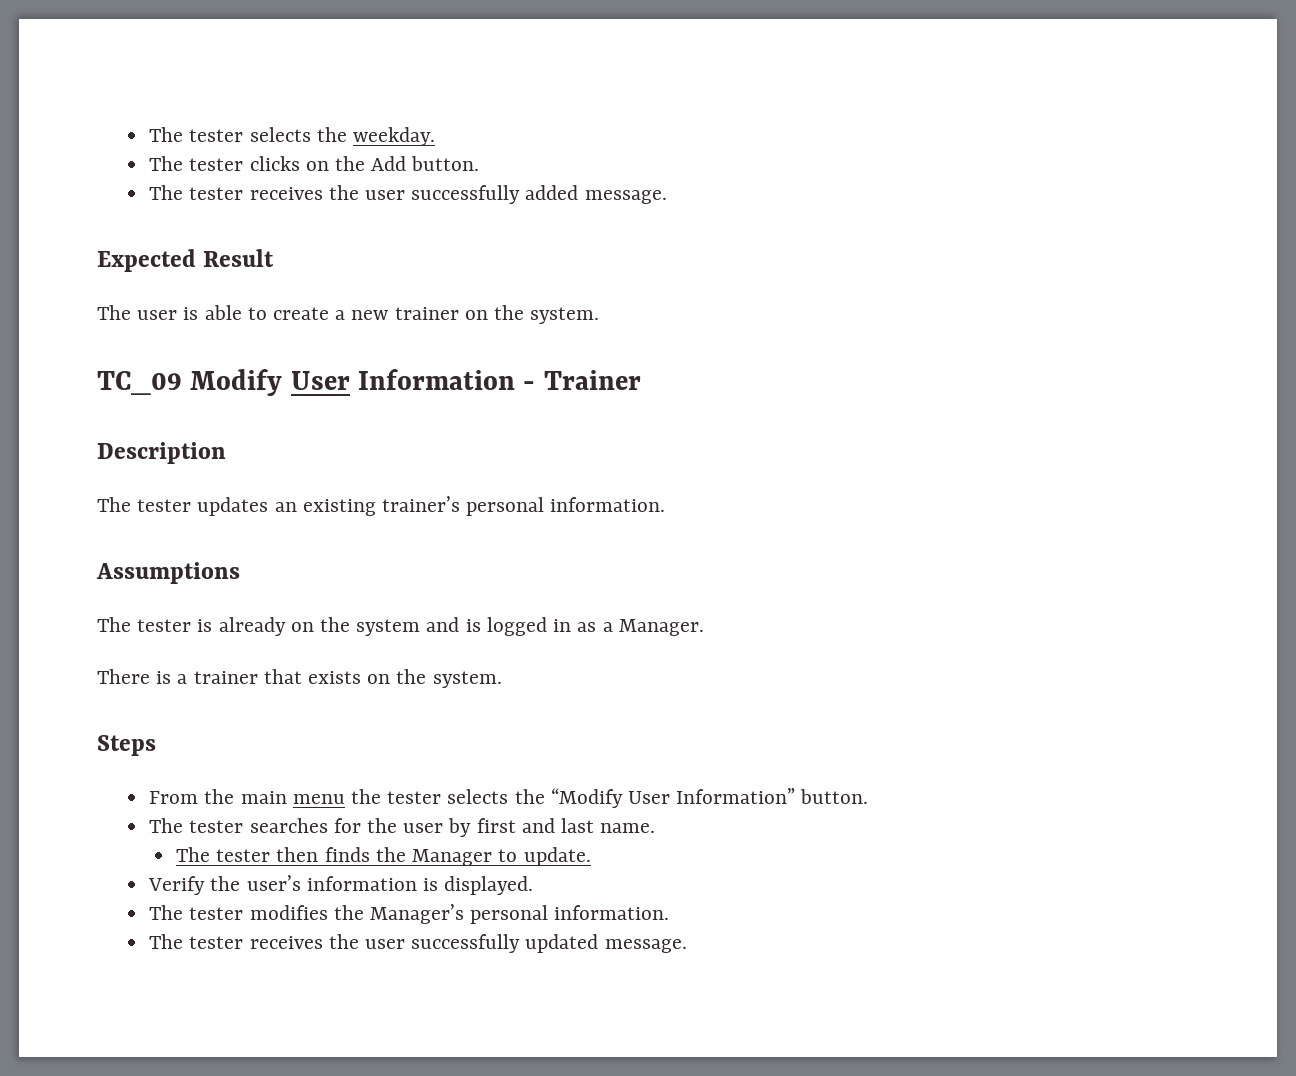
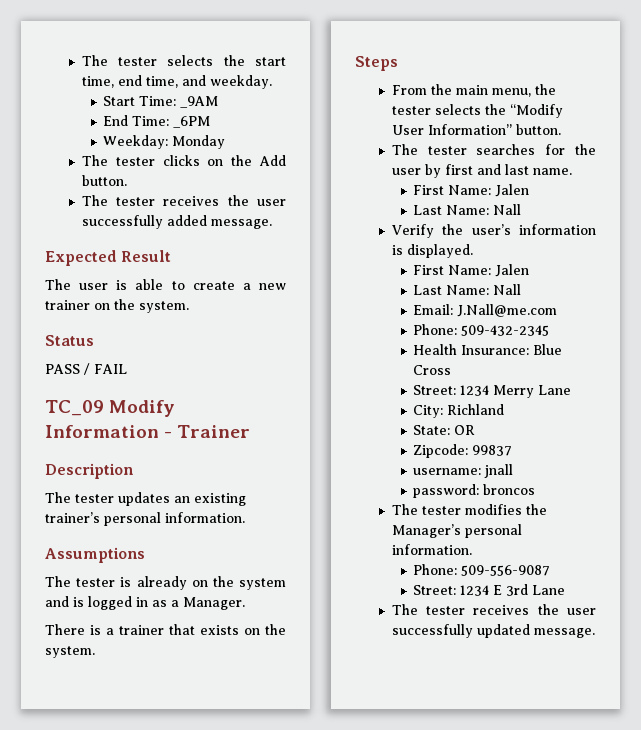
[353,127,436,146] weekday. -> [255,57,286,66] [81,75,272,89] [103,96,219,108] [103,115,211,128] [103,135,226,149] start time, end time, and weekday. // Start Time: _9AM // End Time: _6PM // Weekday: Monday
(600, 315) none -> [45,335,94,346] [45,363,127,375] // Status // PASS / FAIL
[290,371,350,390] User -> (176, 408) none
[292,794,345,804] menu -> [491,88,531,97] menu,
[176,847,591,866] The tester then finds the Manager to update. -> [413,184,530,197] [413,204,522,215] First Name: Jalen // Last Name: Nall
(534, 885) none -> [413,264,530,277] [413,284,522,295] [413,304,558,317] [413,324,550,336] [413,344,563,355] [413,365,452,375] [413,385,572,398] [413,404,505,418] [413,425,476,435] [413,444,513,458] [413,464,514,478] [413,484,536,498] // First Name: Jalen // Last Name: Nall // Email: J.Nall@me.com // Phone: 509-432-2345 // Health Insurance: Blue Cross // Street: 1234 Merry Lane // City: Richland // State: OR // Zipcode: 99837 // username: jnall // password: broncos
(670, 912) none -> [413,564,551,576] [413,584,566,596] // Phone: 509-556-9087 // Street: 1234 E 3rd Lane

